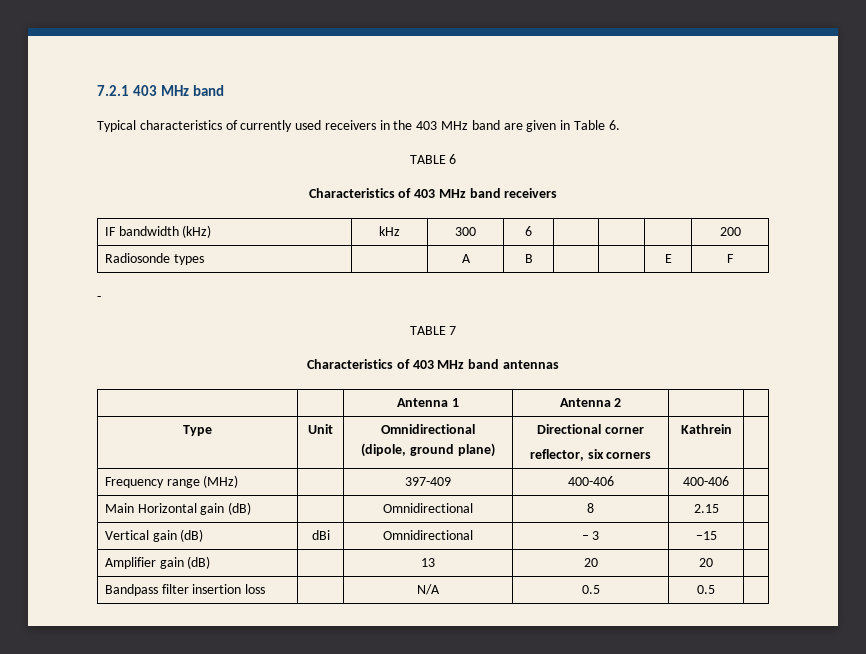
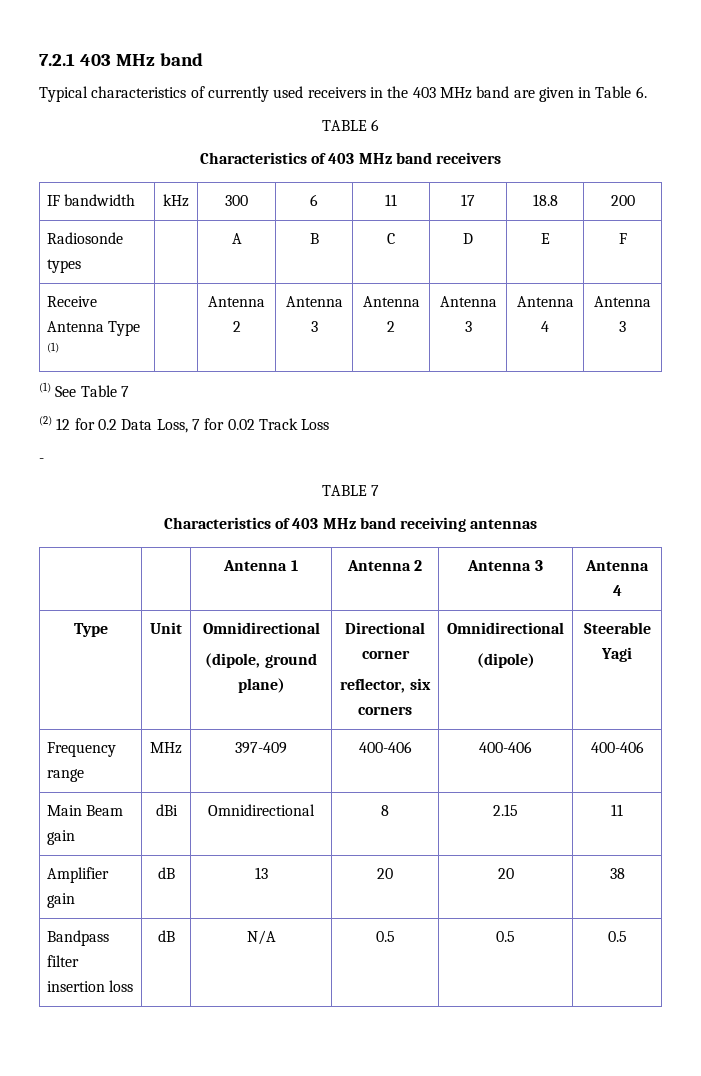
[182,225,212,238] (kHz) -> (136, 200) none
(532, 231) | | -> [385,194,397,206] [461,194,475,206] [532,194,558,206] 11 | 17 | 18.8
(533, 258) | -> [387,233,395,244] [463,233,473,244] C | D
(734, 258) none -> [46,296,97,307] [46,321,141,336] [46,342,59,353] [208,296,265,307] [232,321,241,332] [285,296,343,307] [310,321,318,332] [362,296,420,307] [387,321,395,332] [439,296,497,307] [464,321,472,332] [516,296,574,307] [541,321,549,332] [594,296,651,307] [619,321,626,332] [39,382,129,397] [39,416,330,433] // Receive Antenna Type (1) | | Antenna 2 | Antenna 3 | Antenna 2 | Antenna 3 | Antenna 4 | Antenna 3 // (1) See Table 7 // (2) 12 for 0.2 Data Loss, 7 for 0.02 Track Loss
(500, 364) none -> [400,517,467,532] receiving
(622, 402) | -> [467,560,543,571] [585,560,649,571] [612,585,622,596] Antenna 3 | Antenna 4
[680,424,732,434] Kathrein | -> [447,622,564,634] [476,653,535,668] [583,622,651,634] [601,647,632,662] Omnidirectional // (dipole) | Steerable Yagi
[203,475,239,488] (MHz) | -> [150,742,182,754] | MHz
(729, 481) none -> [590,741,644,753] 400-406
[137,502,252,515] Horizontal gain (dB) | -> [86,805,124,816] [46,830,75,845] [155,804,178,816] Beam gain | dBi
[104,529,204,542] [311,530,330,540] [383,530,473,540] [581,531,600,540] [695,531,717,540] // Vertical gain (dB) | dBi | Omnidirectional | – 3 | −15 | -> [611,804,623,816] 11
[187,556,211,569] (dB) | -> [157,867,175,879] | dB
(713, 562) none -> [609,868,625,879] 38
(266, 589) none -> [157,930,175,942] dB
(715, 589) none -> [607,931,627,942] 0.5

